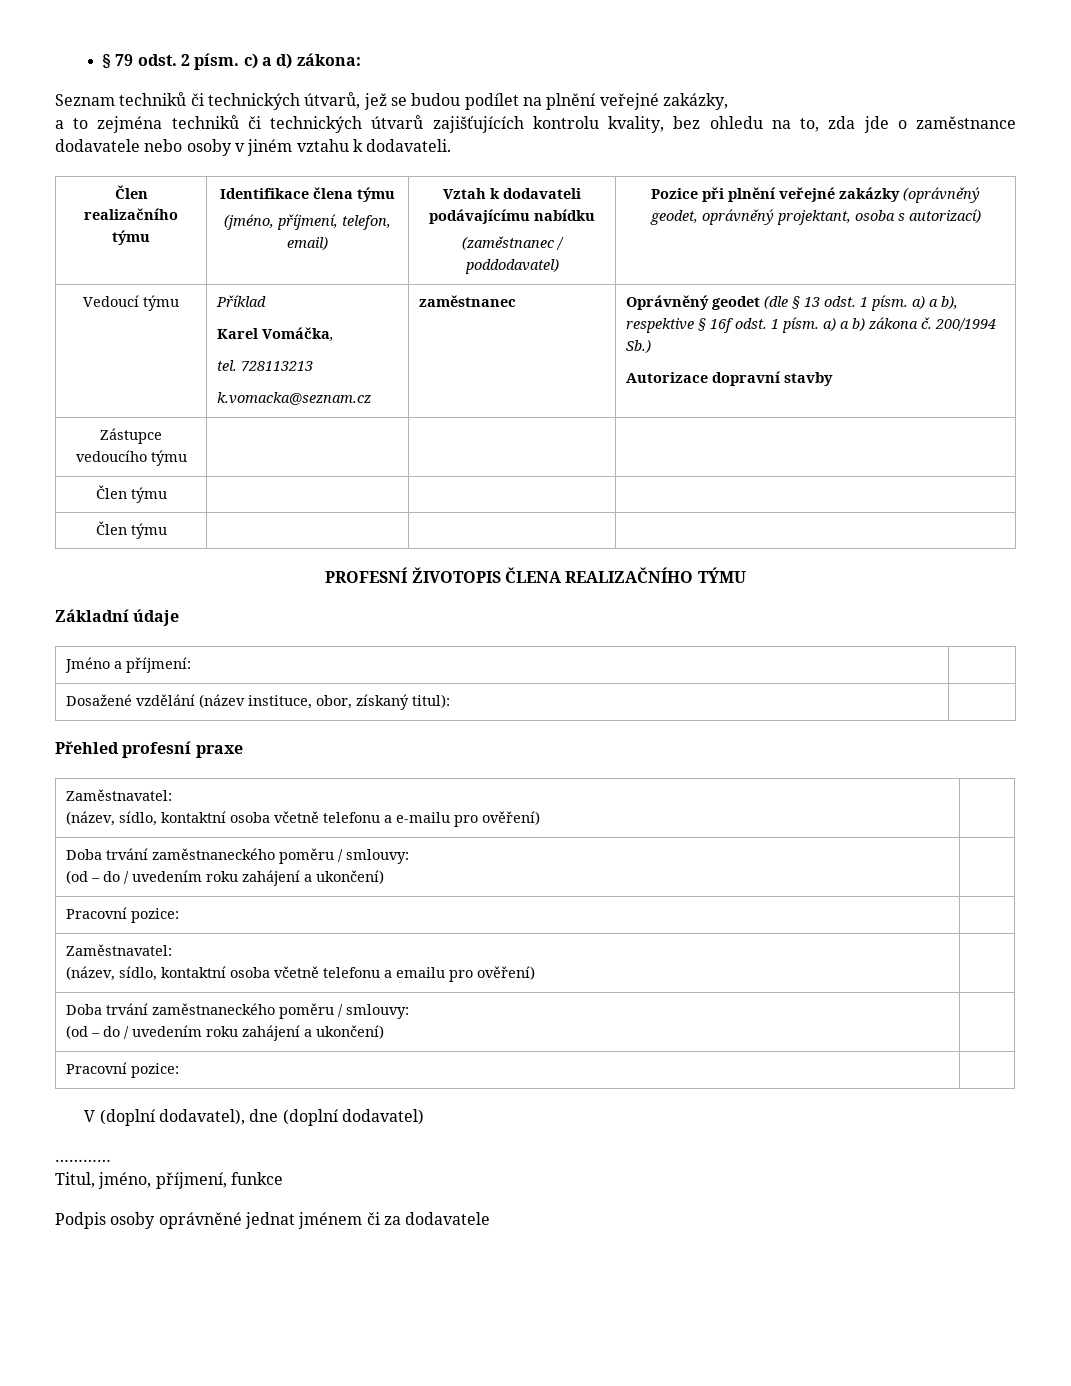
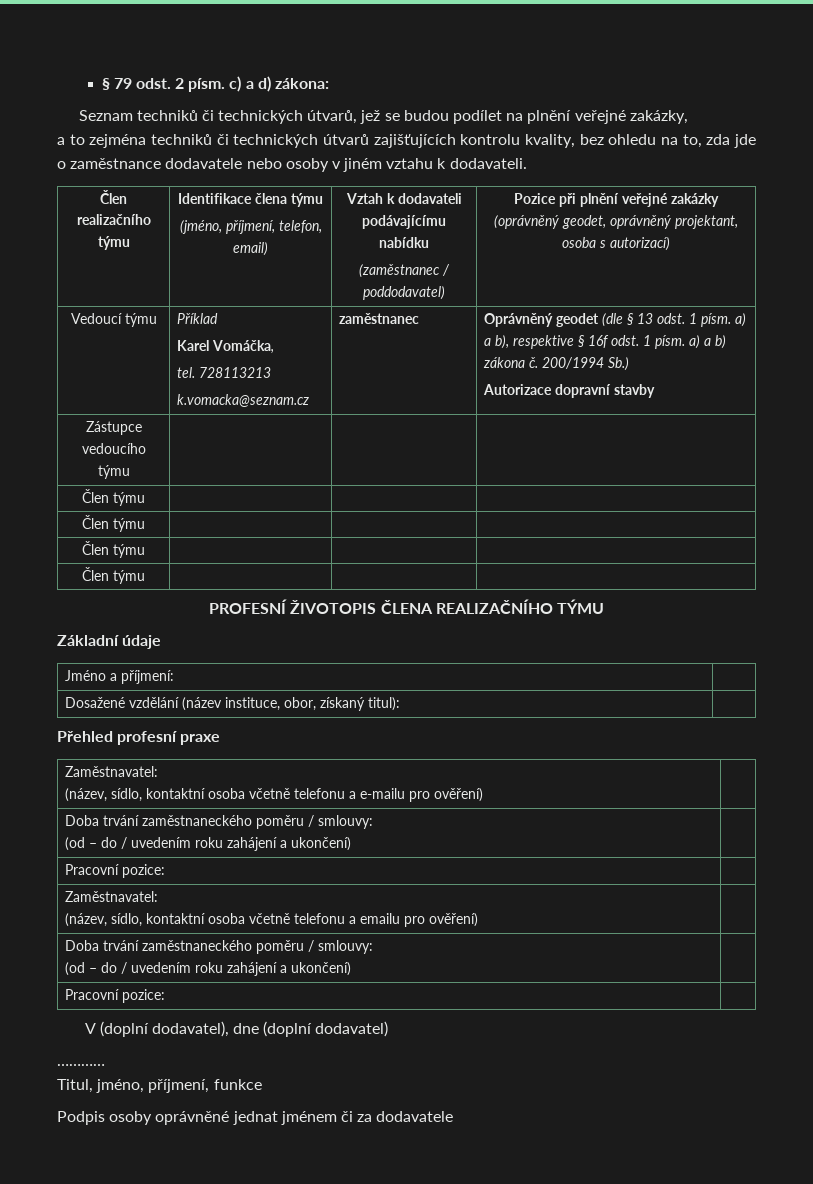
(167, 531) none -> [82,541,145,558] [82,567,145,584] // Člen týmu | | | // Člen týmu | | |

